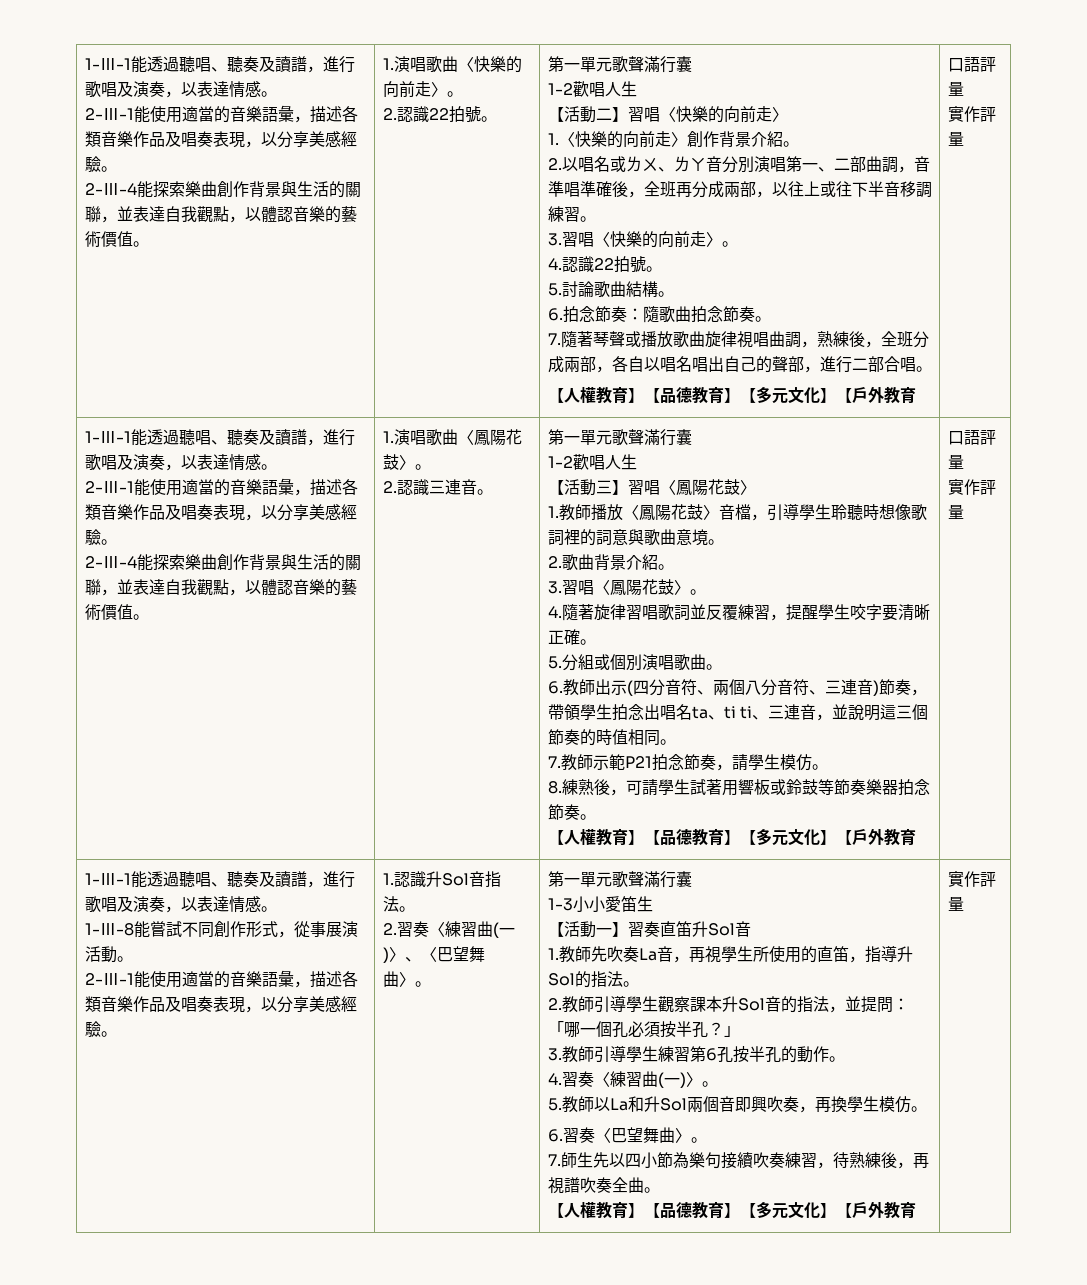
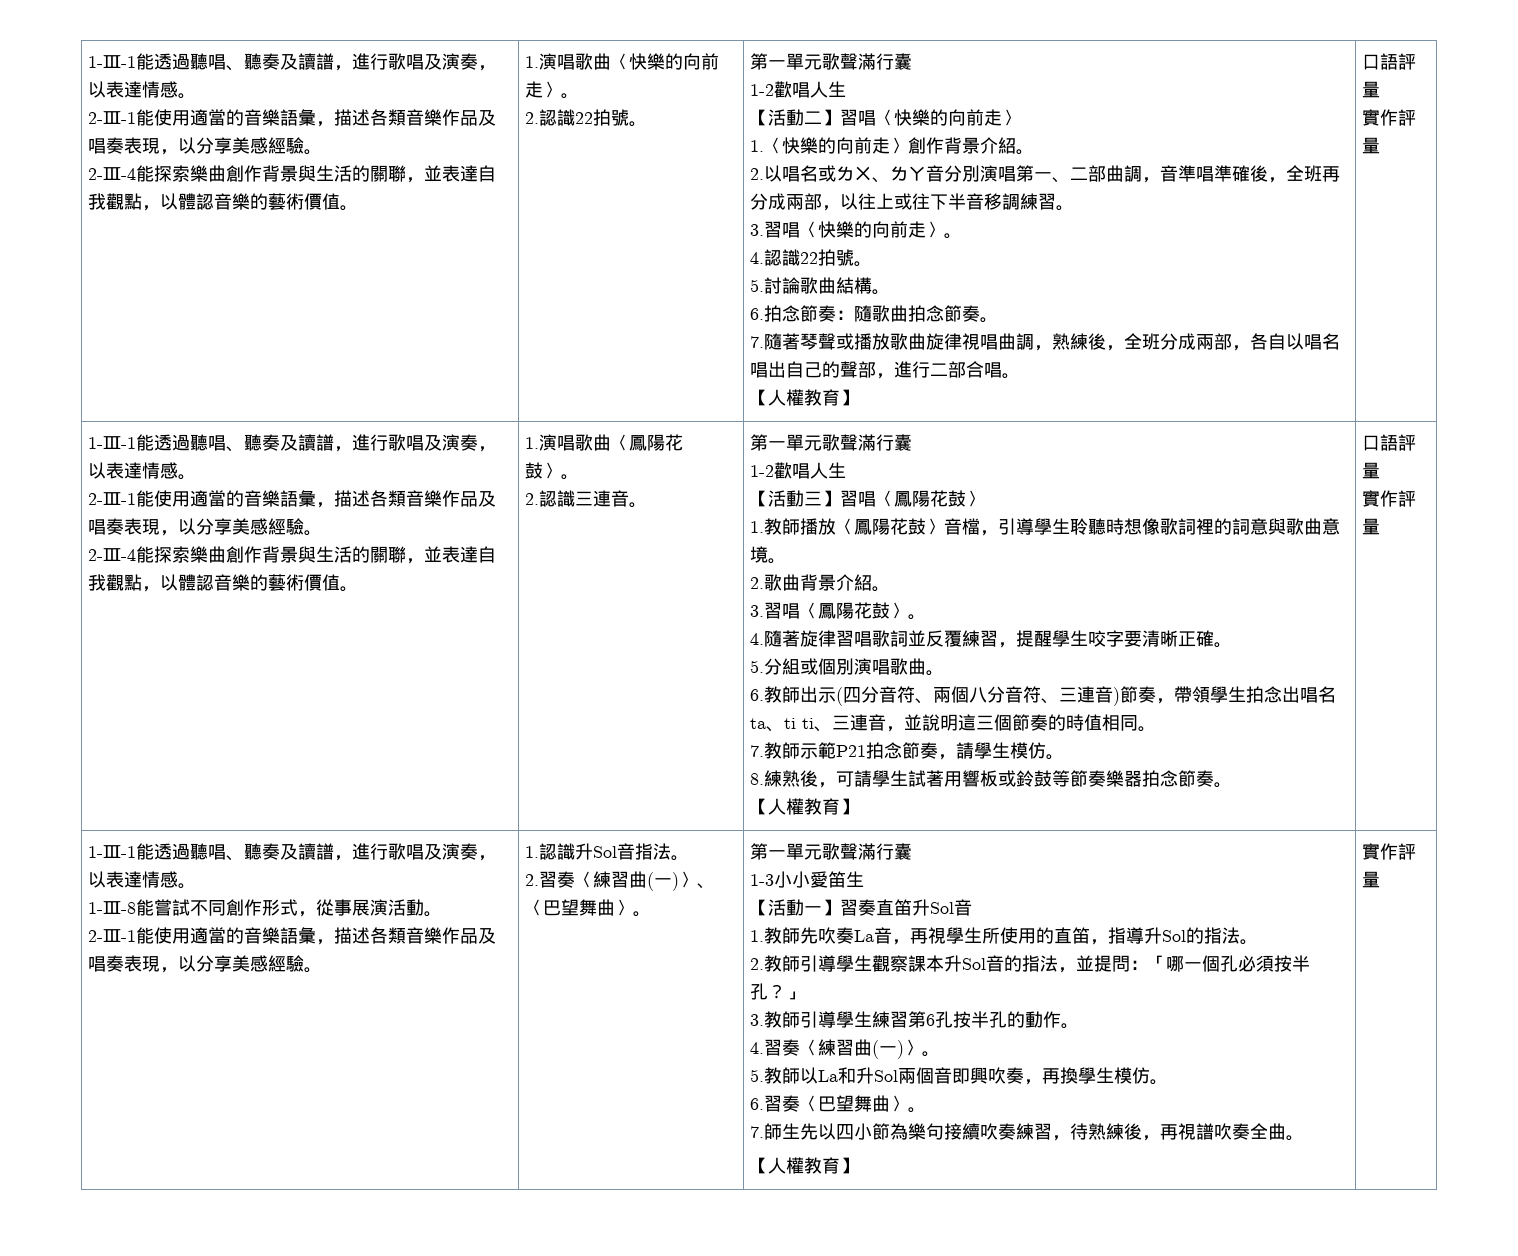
[643,386,916,404] 【品德教育】【多元文化】【戶外教育 -> (859, 397) none
[643,828,916,846] 【品德教育】【多元文化】【戶外教育 -> (859, 806) none
[643,1201,916,1219] 【品德教育】【多元文化】【戶外教育 -> (859, 1165) none

